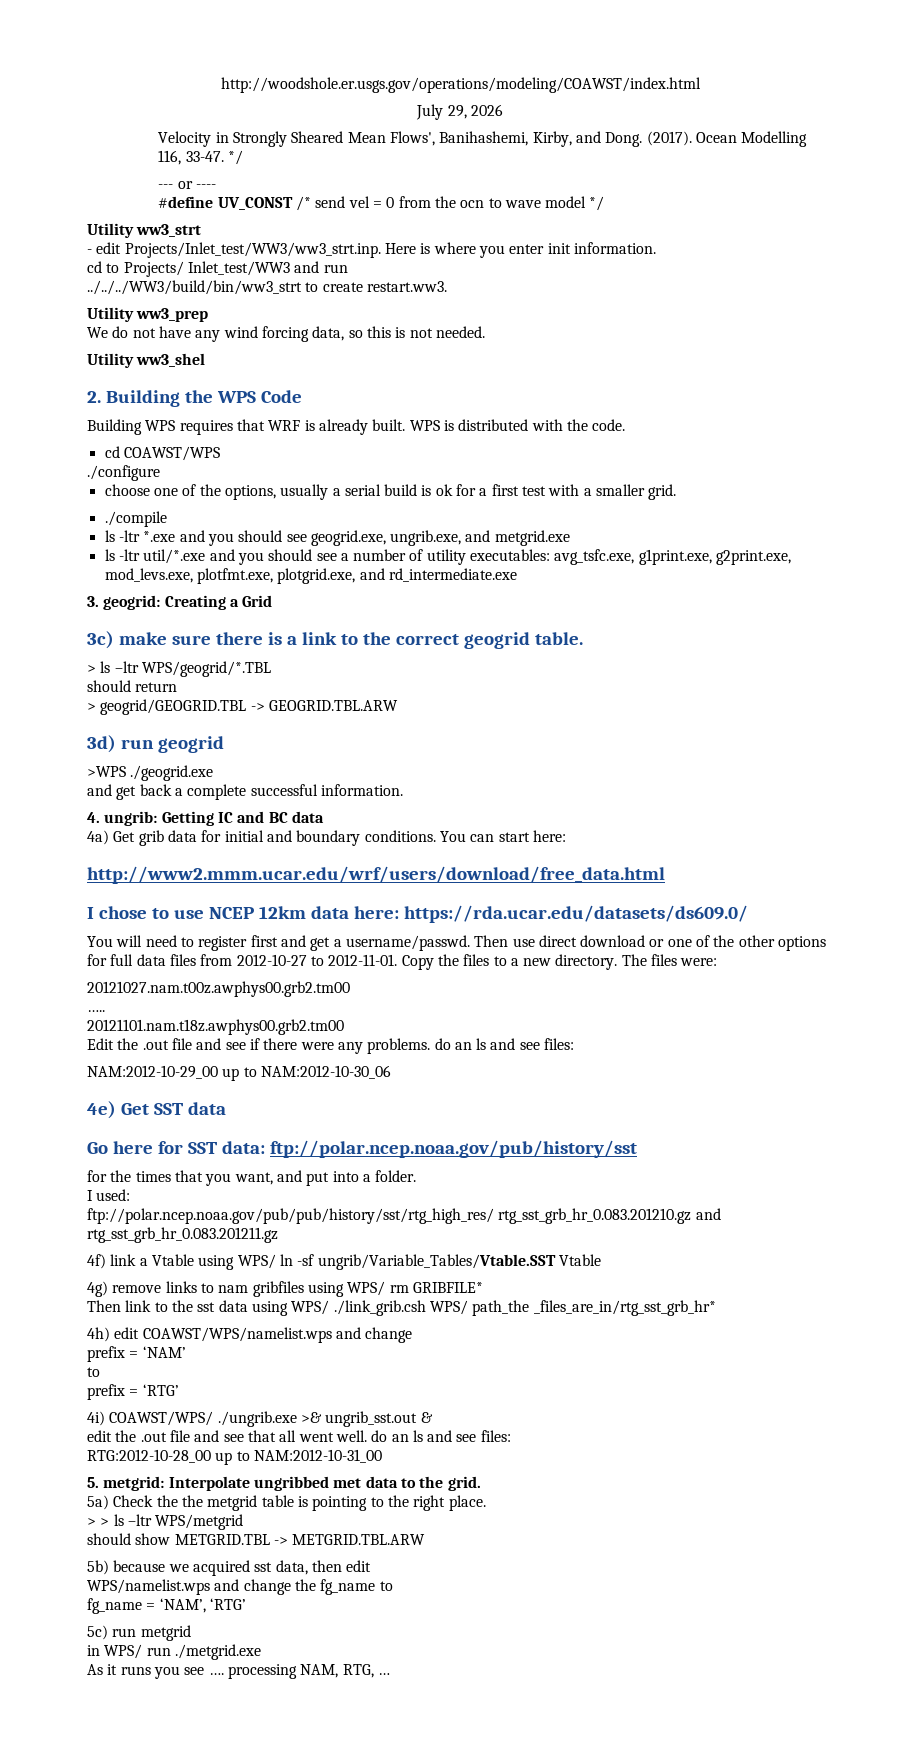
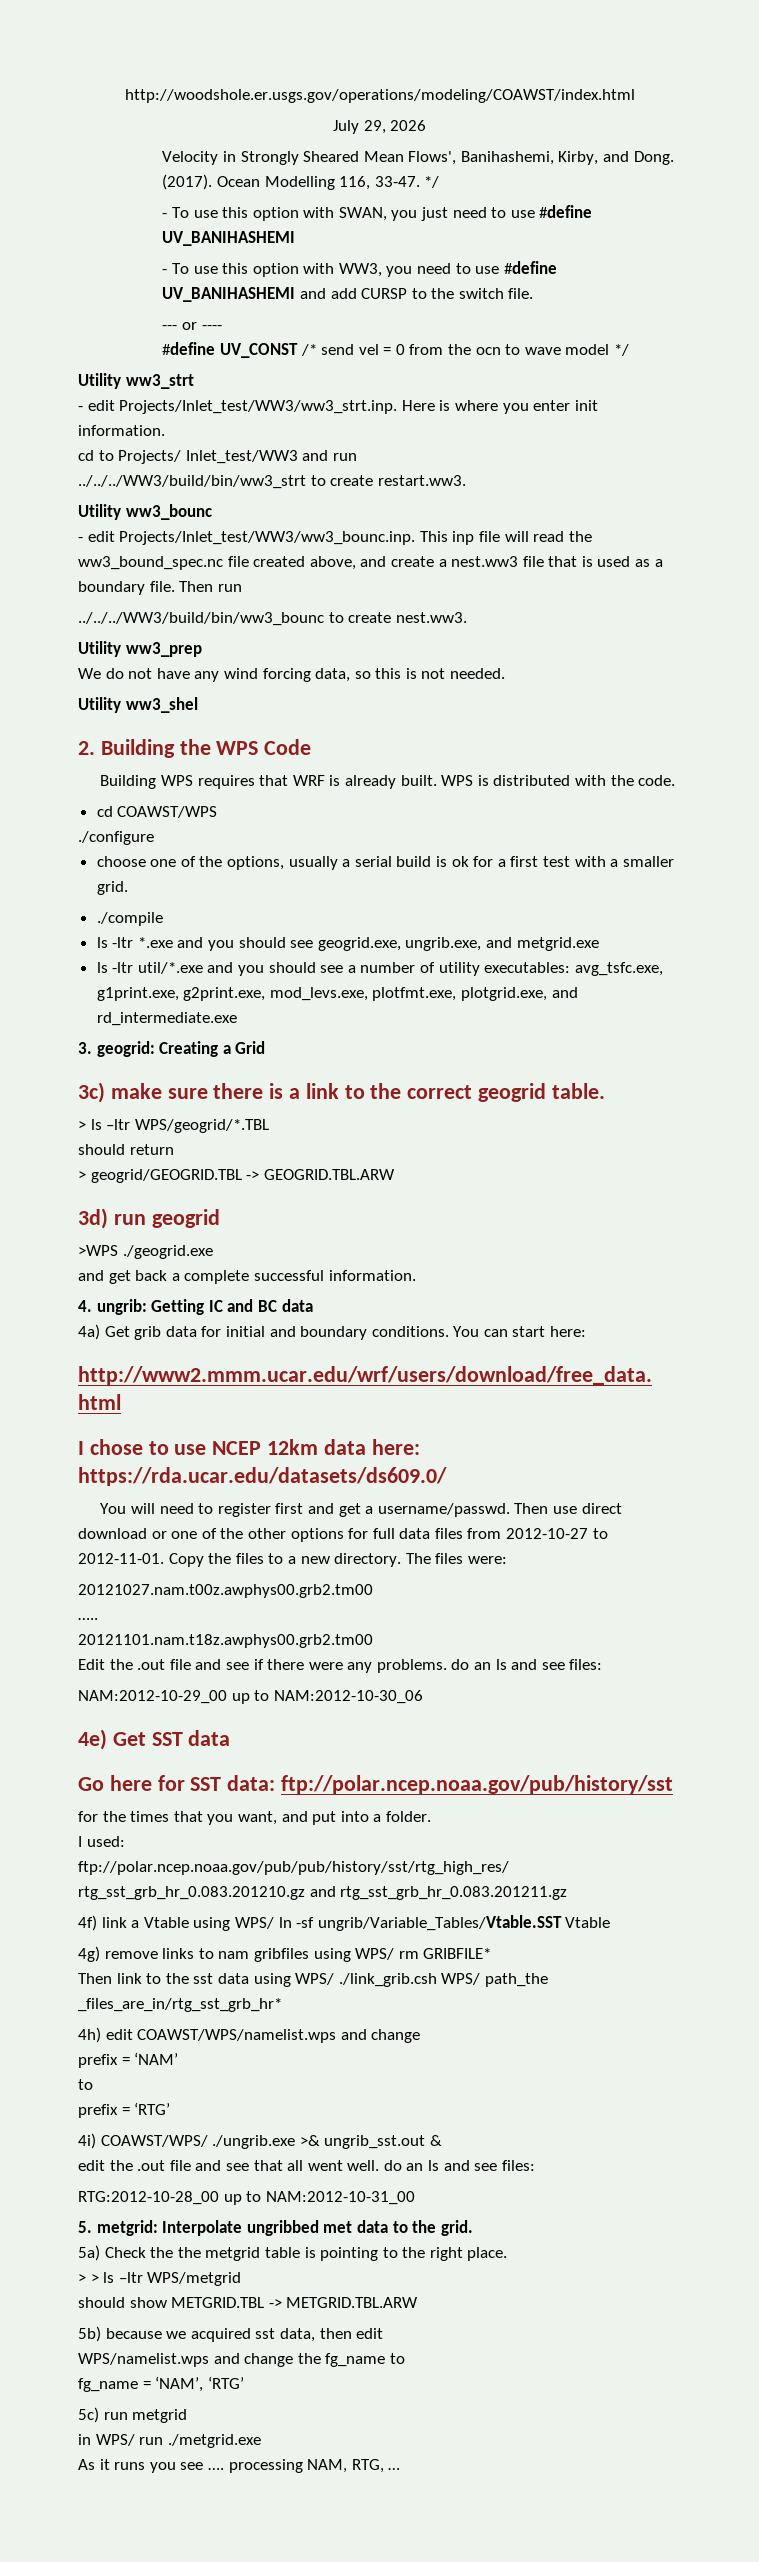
(243, 157) none -> [162,205,593,221] [162,231,296,246] [162,261,557,277] [162,287,534,302] // - To use this option with SWAN, you just need to use #define UV_BANIHASHEMI // - To use this option with WW3, you need to use #define UV_BANIHASHEMI and add CURSP to the switch file.
(447, 286) none -> [78,504,212,520] [78,531,592,545] [78,556,663,570] [78,581,242,595] [78,612,467,626] // Utility ww3_bounc // - edit Projects/Inlet_test/WW3/ww3_bounc.inp. This inp file will read the ww3_bound_spec.nc file created above, and create a nest.ww3 file that is used as a boundary file. Then run // ../../../WW3/build/bin/ww3_bounc to create nest.ww3.

